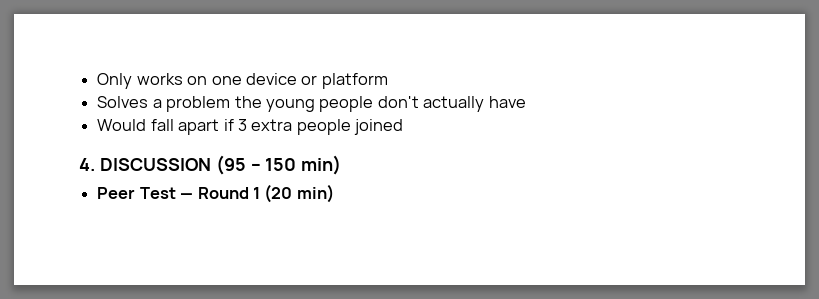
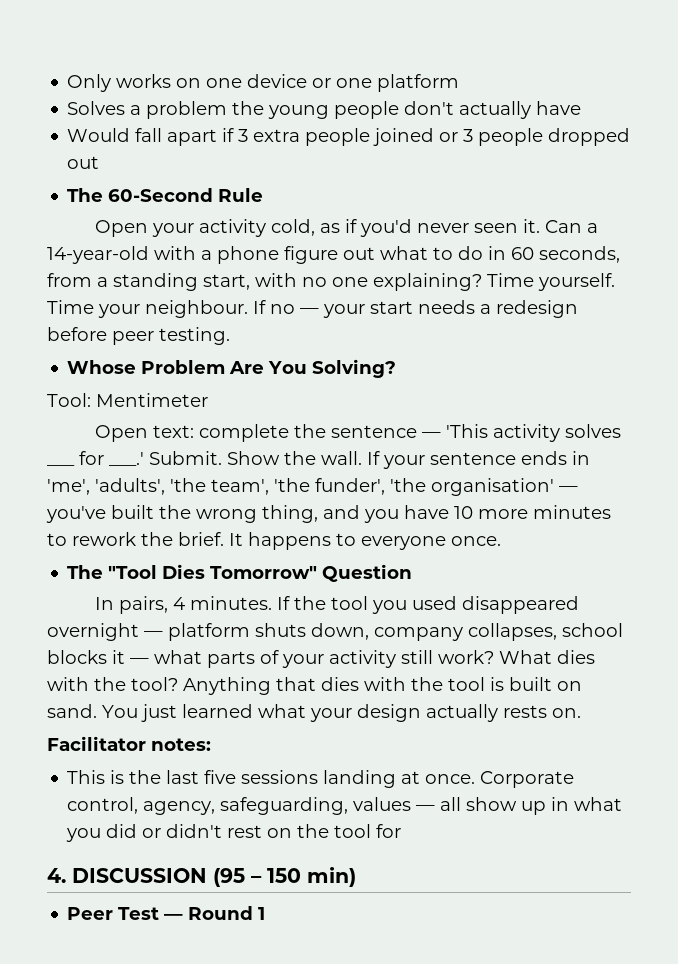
(318, 80) none -> [336,78,373,88] one
(404, 127) none -> [439,128,631,146] [67,156,100,169] [67,188,264,202] [94,219,598,237] [47,246,620,264] [47,273,615,291] [47,300,578,318] [47,327,230,345] [67,359,397,378] [47,393,208,407] [94,424,621,442] [47,465,75,466] [79,451,590,469] [47,478,578,496] [46,505,611,523] [47,532,501,550] [67,564,413,582] [94,596,579,614] [47,623,623,641] [47,650,595,668] [47,677,582,695] [47,704,581,722] [47,736,211,751] [67,770,575,788] [67,797,623,815] [66,824,402,842] or 3 people dropped out // The 60-Second Rule // Open your activity cold, as if you'd never seen it. Can a 14-year-old with a phone figure out what to do in 60 seconds, from a standing start, with no one explaining? Time yourself. Time your neighbour. If no — your start needs a redesign before peer testing. // Whose Problem Are You Solving? // Tool: Mentimeter // Open text: complete the sentence — 'This activity solves ___ for ___.' Submit. Show the wall. If your sentence ends in 'me', 'adults', 'the team', 'the funder', 'the organisation' — you've built the wrong thing, and you have 10 more minutes to rework the brief. It happens to everyone once. // The "Tool Dies Tomorrow" Question // In pairs, 4 minutes. If the tool you used disappeared overnight — platform shuts down, company collapses, school blocks it — what parts of your activity still work? What dies with the tool? Anything that dies with the tool is built on sand. You just learned what your design actually rests on. // Facilitator notes: // This is the last five sessions landing at once. Corporate control, agency, safeguarding, values — all show up in what you did or didn't rest on the tool for
[264,184,334,203] (20 min) -> (266, 913) none

